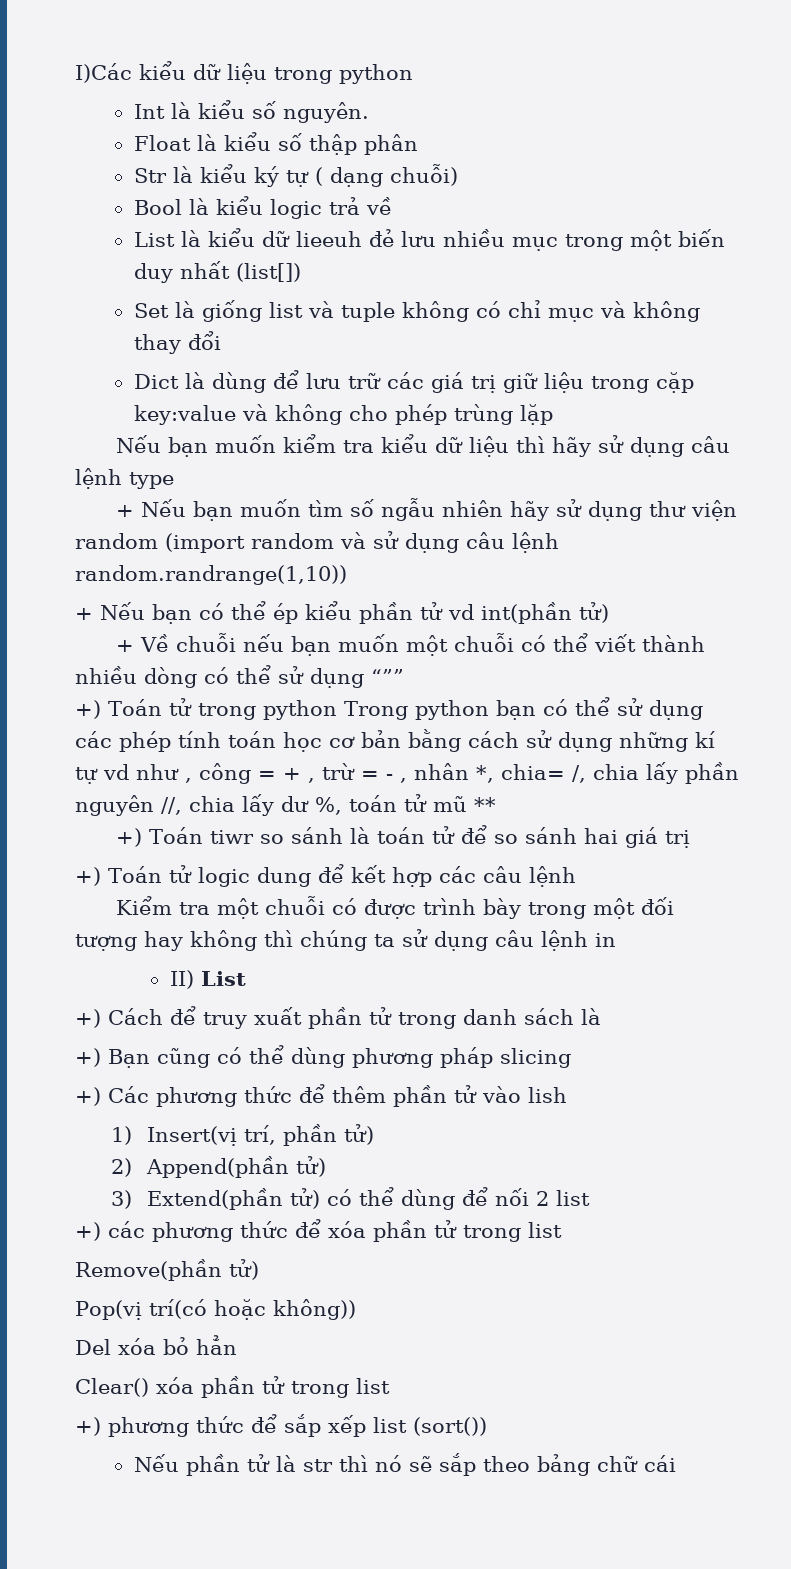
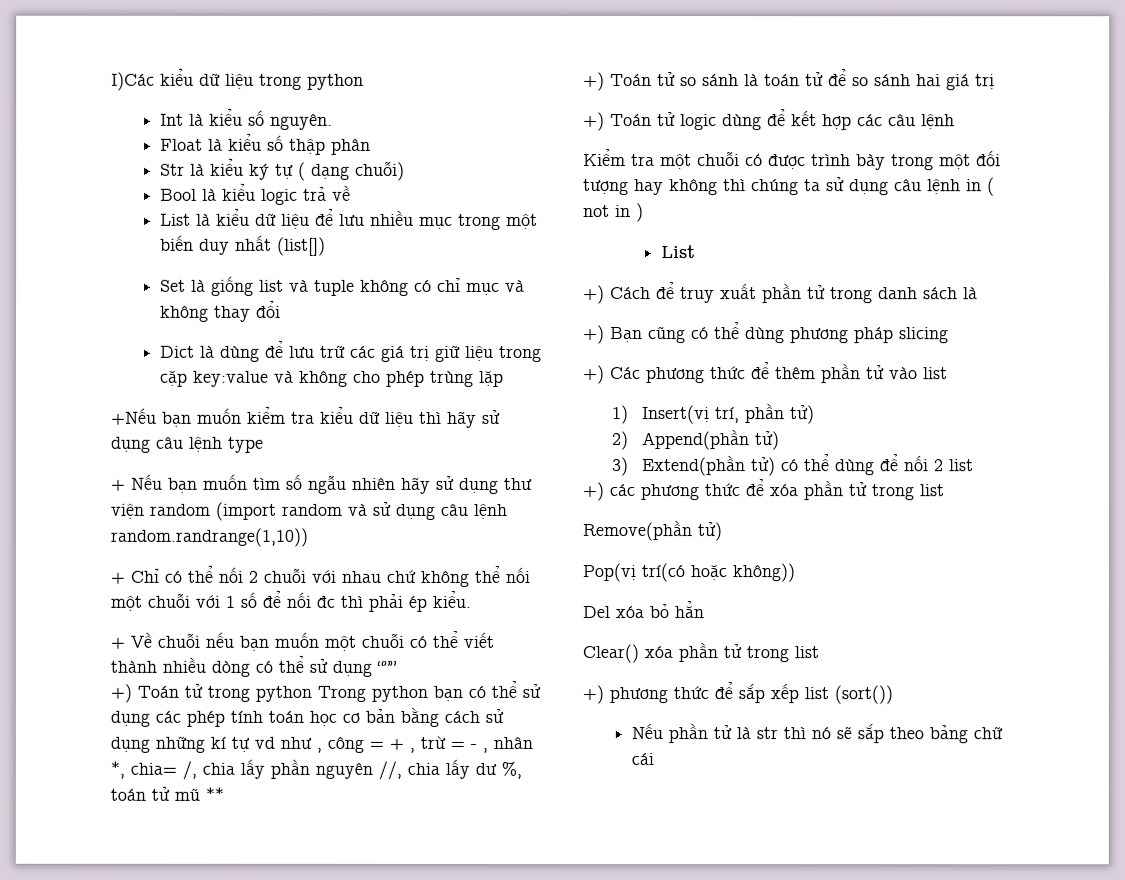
[295,229,394,247] lieeuh đẻ -> [280,208,334,229] liệu để
[116,435,162,453] Nếu -> [111,407,157,425] +Nếu
[100,601,609,624] Nếu bạn có thể ép kiểu phần tử vd int(phần tử) -> [130,565,530,587] [110,590,471,612] Chỉ có thể nối 2 chuỗi với nhau chứ không thể nối một chuỗi với 1 số để nối đc thì phải ép kiểu.
[210,830,255,844] tiwr -> [657,72,676,87] tử
[256,867,311,887] dung -> [722,114,762,131] dùng
[169,970,194,989] // II) -> [987,177,995,197] [583,203,644,223] ( not in ) //
[528,1087,567,1103] lish -> [923,367,948,380] list

